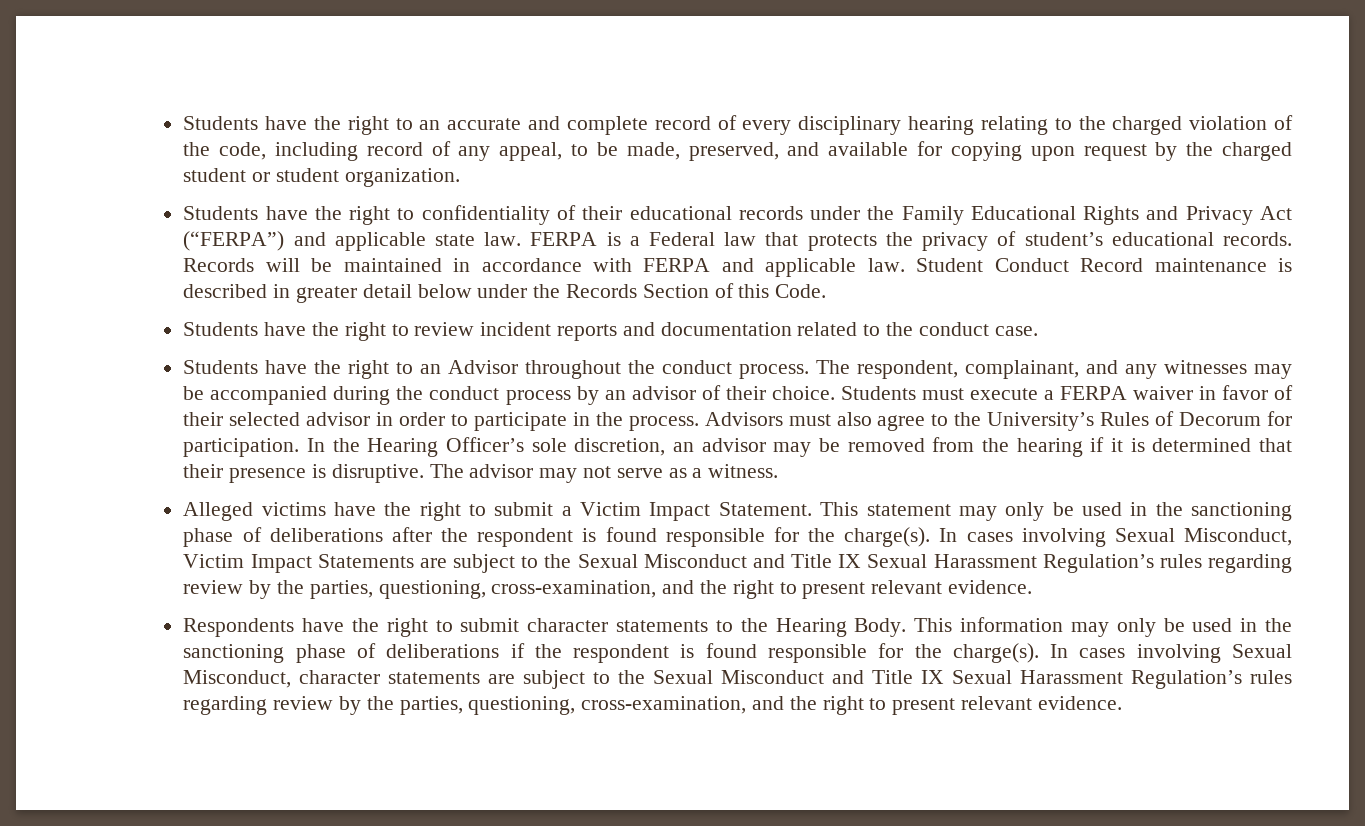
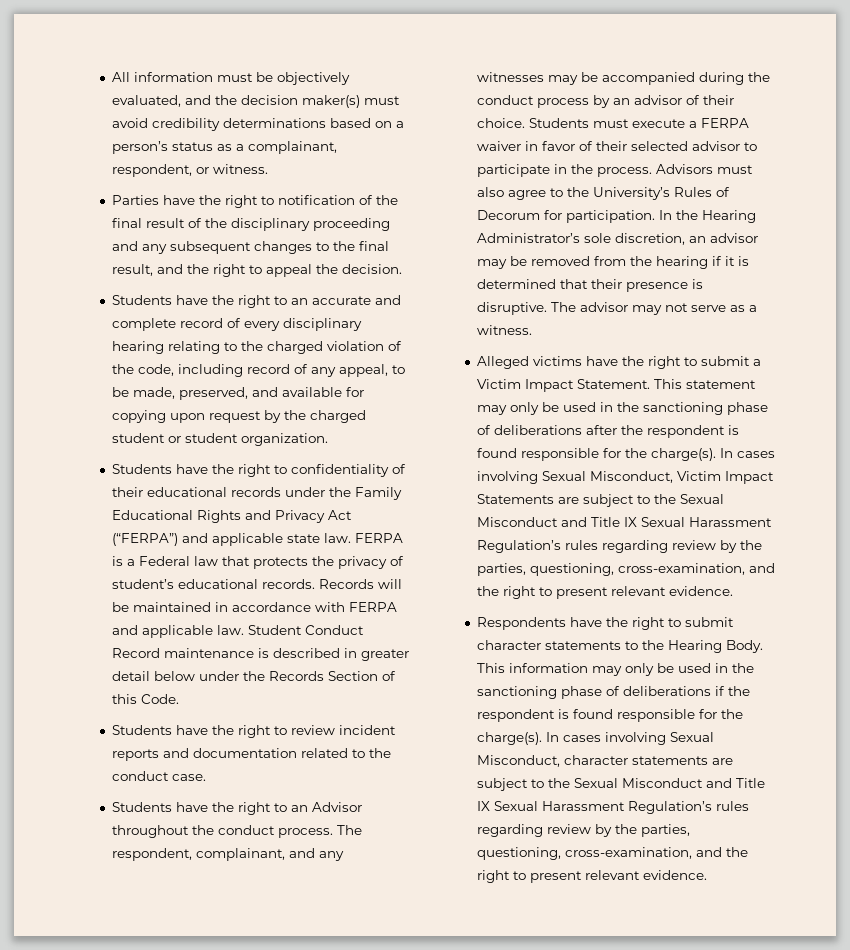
(183, 123) none -> [112,72,351,85] [112,95,401,108] [112,118,405,131] [112,141,338,154] [112,164,269,177] [112,195,399,208] [112,218,391,231] [112,241,390,254] [112,264,403,277] All information must be objectively evaluated, and the decision maker(s) must avoid credibility determinations based on a person’s status as a complainant, respondent, or witness. // Parties have the right to notification of the final result of the disciplinary proceeding and any subsequent changes to the final result, and the right to appeal the decision. //
[376,412,446,426] in order -> (741, 146) none
[446,437,525,452] Officer’s -> [477,233,581,243] Administrator’s

